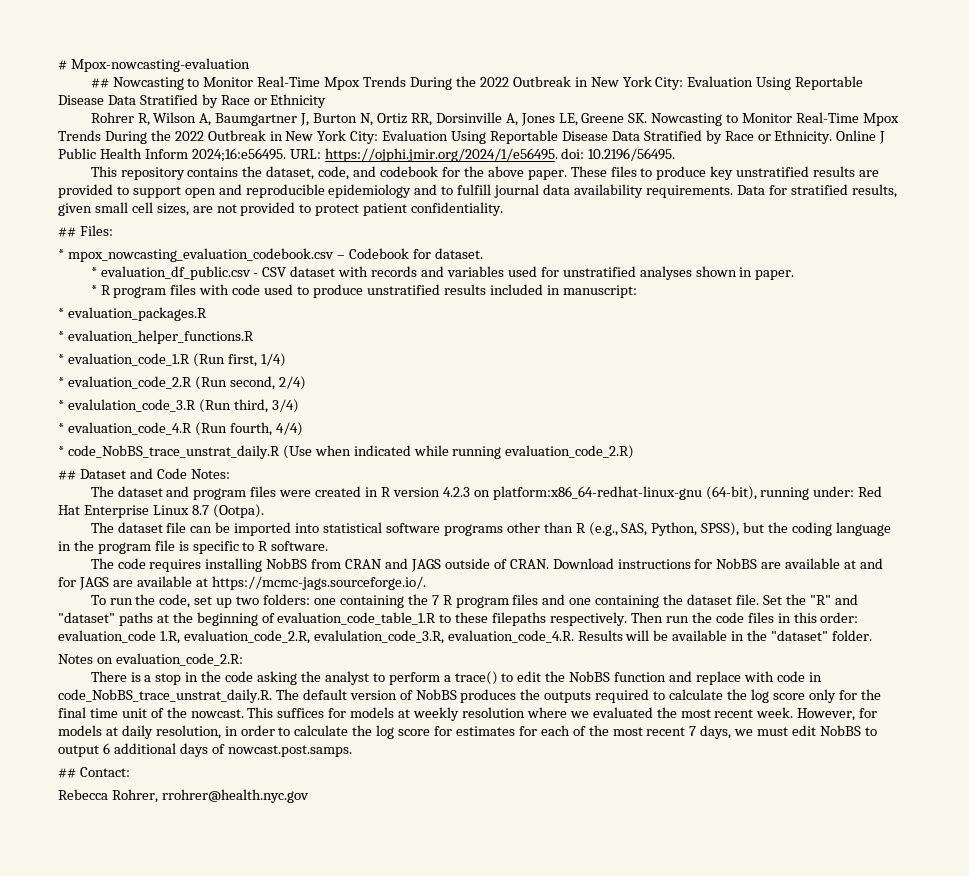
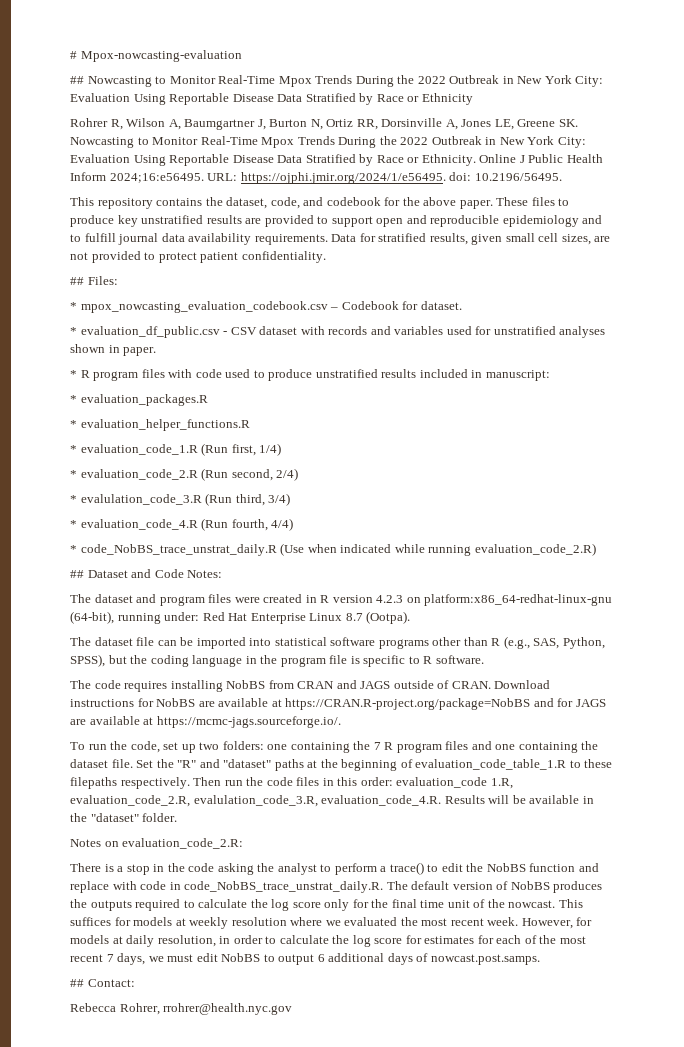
(857, 564) none -> [285,698,531,710] https://CRAN.R-project.org/package=NobBS

